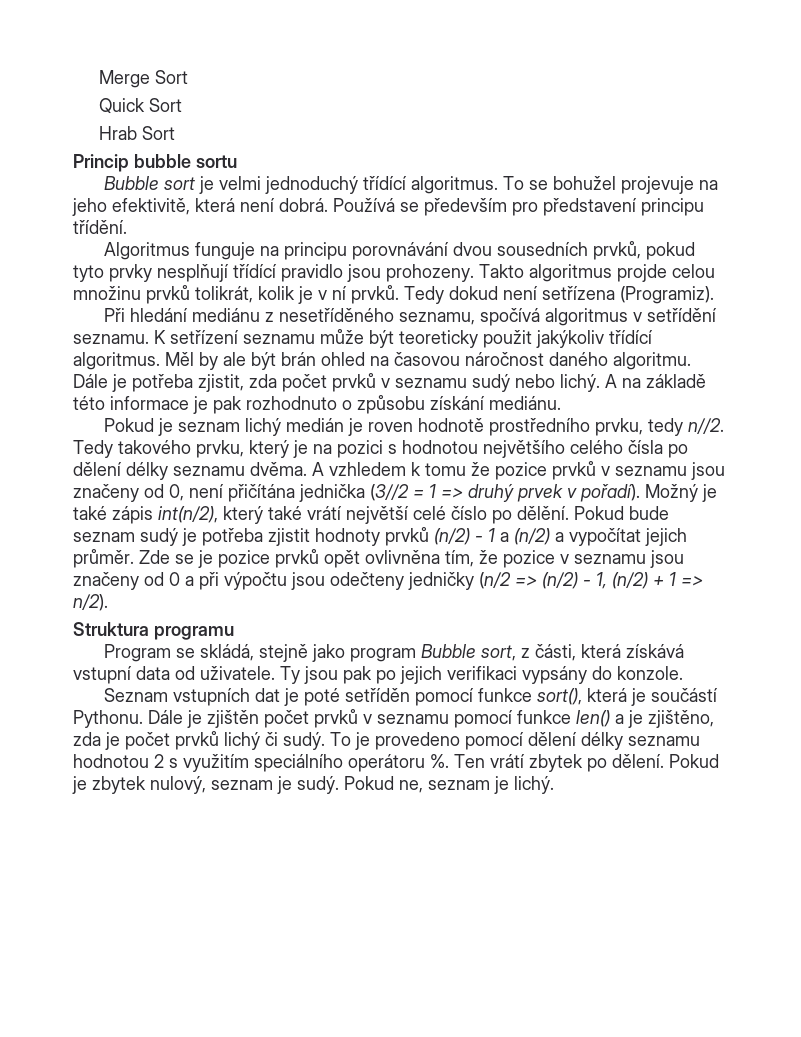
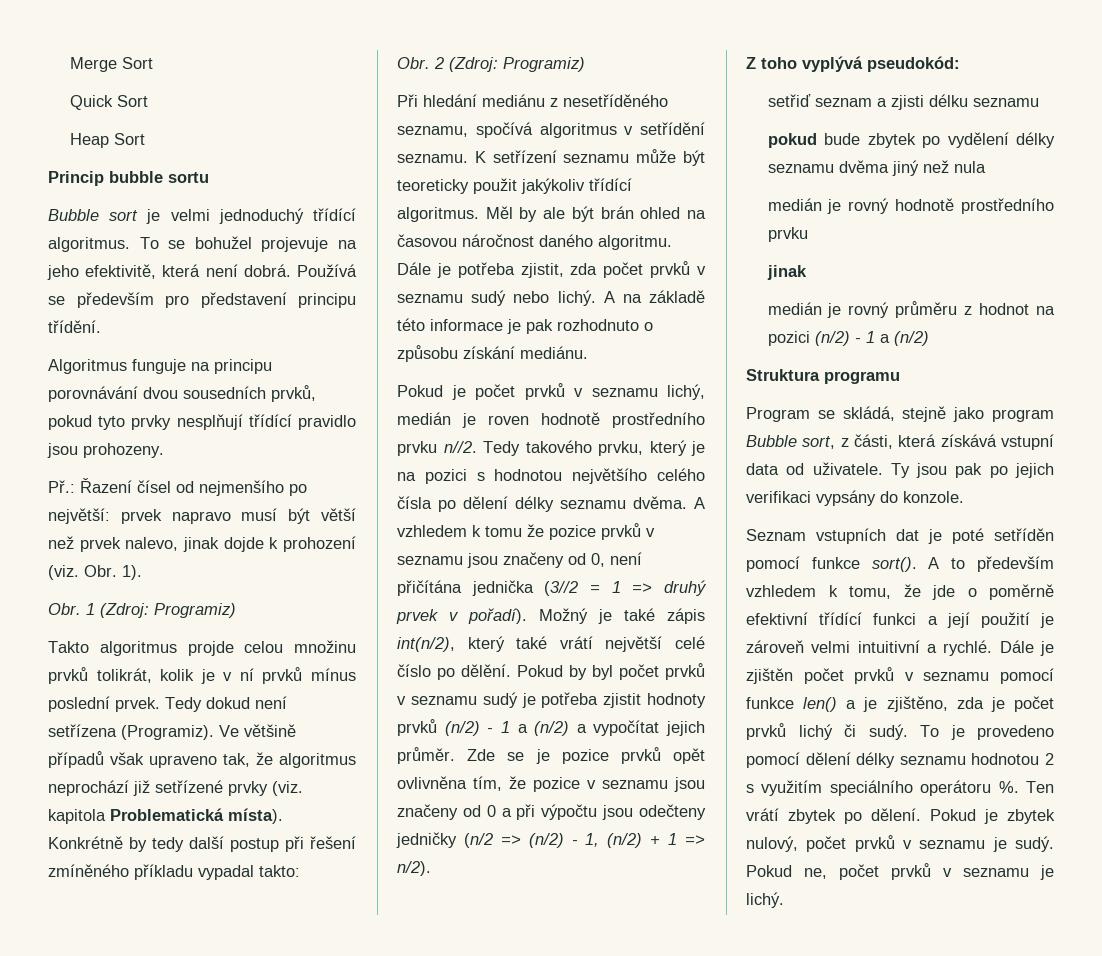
[99,126,138,140] Hrab -> [69,133,109,148] Heap
(474, 273) none -> [48,478,307,496] [48,508,357,524] [48,536,356,552] [48,565,142,580] [48,603,236,618] // Př.: Řazení čísel od nejmenšího po největší: prvek napravo musí být větší než prvek nalevo, jinak dojde k prohození (viz. Obr. 1). // Obr. 1 (Zdroj: Programiz) //
[351,285,399,304] prvků. -> [262,667,357,684] [48,696,160,712] prvků mínus poslední prvek.
(714, 295) none -> [219,724,296,737] [48,751,356,768] [48,780,303,796] [48,808,283,824] [48,836,356,852] [48,864,300,880] [397,57,585,72] Ve většině případů však upraveno tak, že algoritmus neprochází již setřízené prvky (viz. kapitola Problematická místa). Konkrétně by tedy další postup při řešení zmíněného příkladu vypadal takto: // Obr. 2 (Zdroj: Programiz)
[178,418,282,436] seznam lichý -> [475,383,705,400] počet prvků v seznamu lichý,
[595,418,684,436] prvku, tedy -> [397,441,437,456] prvku
[629,506,669,520] [73,532,135,542] bude seznam -> [569,663,705,680] [397,696,477,705] by byl počet prvků v seznamu
(108, 602) none -> [746,56,960,72] [767,94,1039,110] [767,132,1055,148] [767,160,986,176] [767,198,1054,214] [767,227,808,242] [766,265,807,280] [767,301,1055,318] [767,331,929,346] // Z toho vyplývá pseudokód: // setřiď seznam a zjisti délku seznamu // pokud bude zbytek po vydělení délky seznamu dvěma jiný než nula // medián je rovný hodnotě prostředního prvku // jinak // medián je rovný průměru z hodnot na pozici (n/2) - 1 a (n/2)
[537,688,719,706] [73,710,143,728] sort(), která je součástí Pythonu. -> [871,556,1054,572] [746,584,1054,600] [746,612,1054,628] [746,640,993,656] sort(). A to především vzhledem k tomu, že jde o poměrně efektivní třídící funkci a její použití je zároveň velmi intuitivní a rychlé.
[211,776,490,794] seznam je sudý. Pokud ne, seznam -> [806,835,1054,852] [746,863,1029,880] počet prvků v seznamu je sudý. Pokud ne, počet prvků v seznamu

